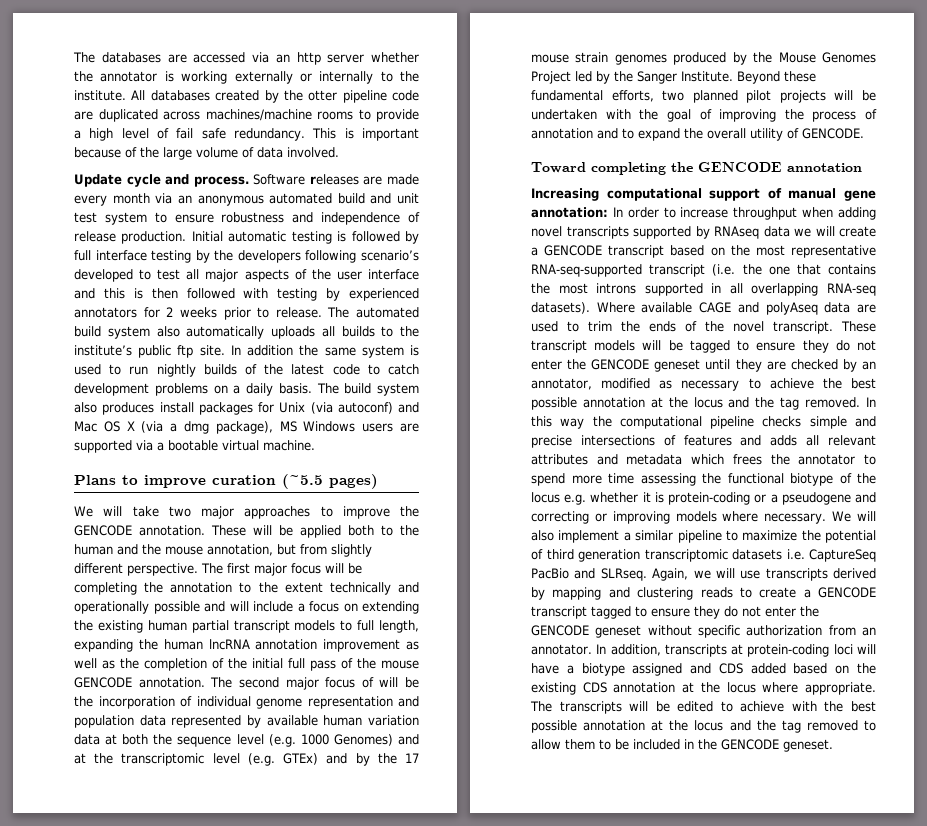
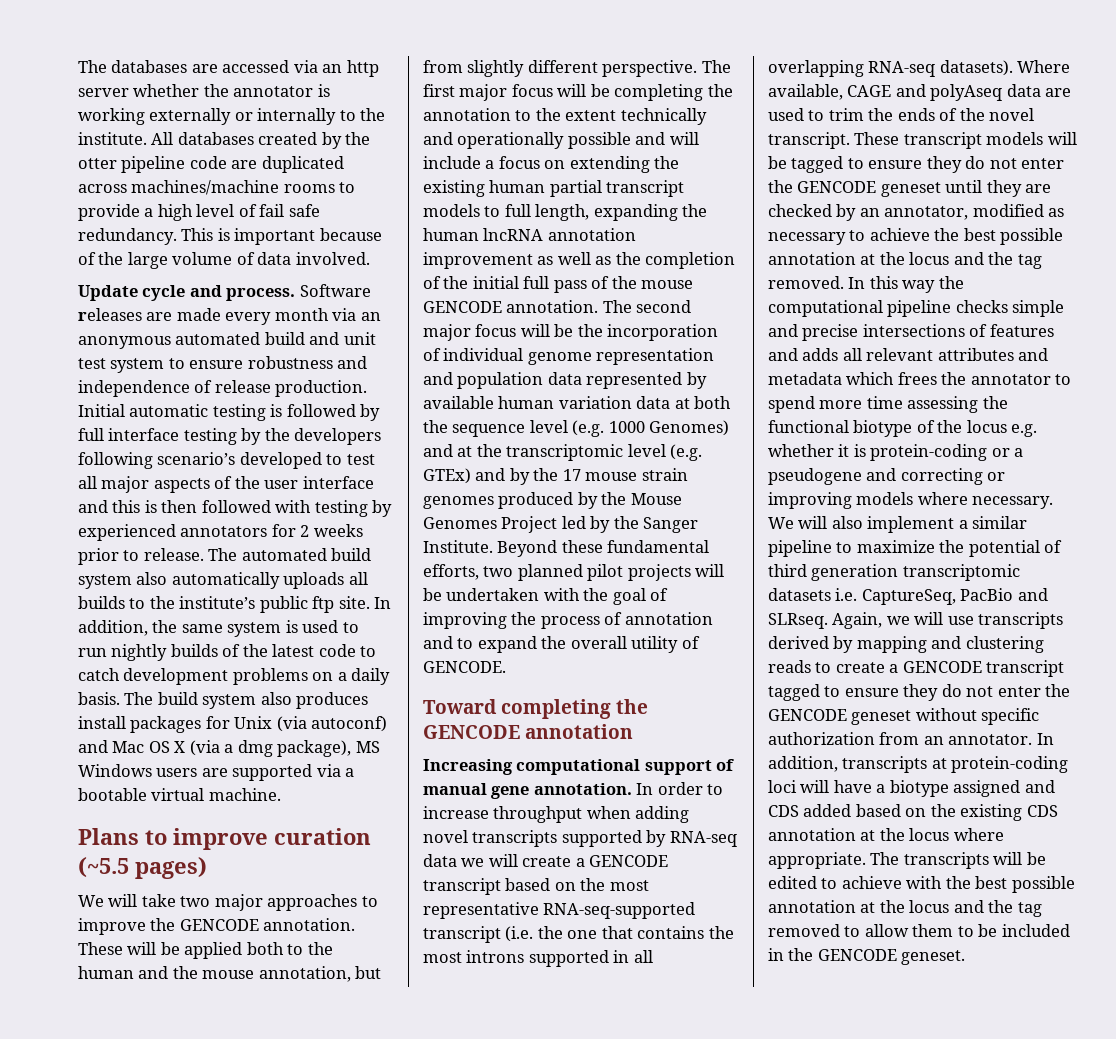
[247,345,294,356] addition -> [78,620,148,636] addition,
[361,677,374,688] of -> (517, 330) none
[531,207,608,218] annotation: -> [533,783,632,795] annotation.
[714,226,759,239] RNAseq -> [669,831,737,847] RNA-seq
[641,302,693,313] available -> [768,84,843,100] available,
[809,549,876,562] CaptureSeq -> [861,589,956,605] CaptureSeq,

